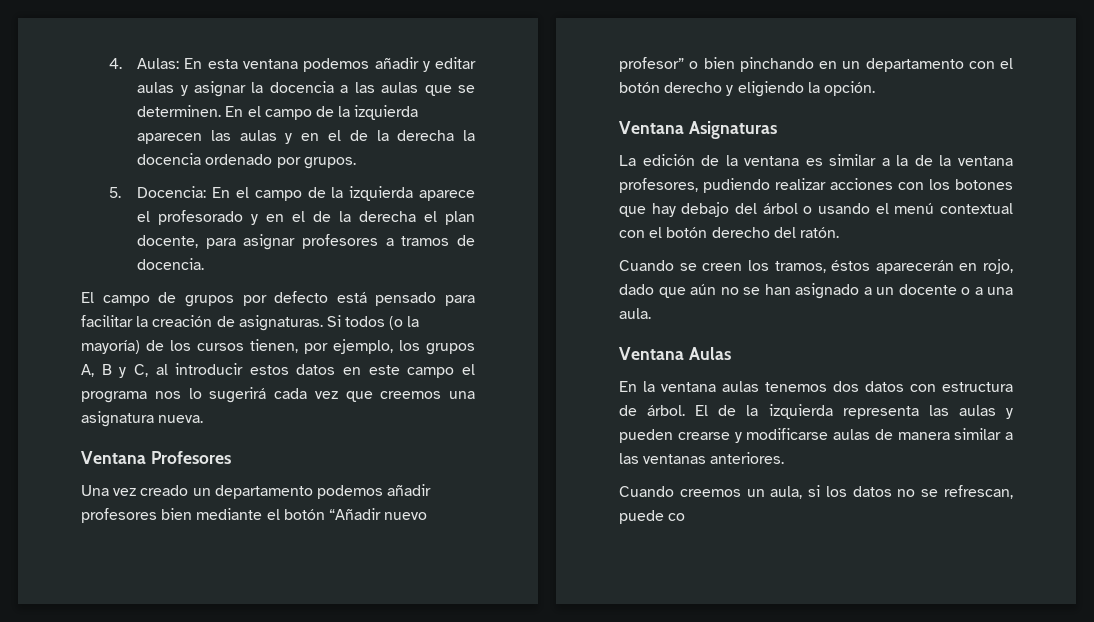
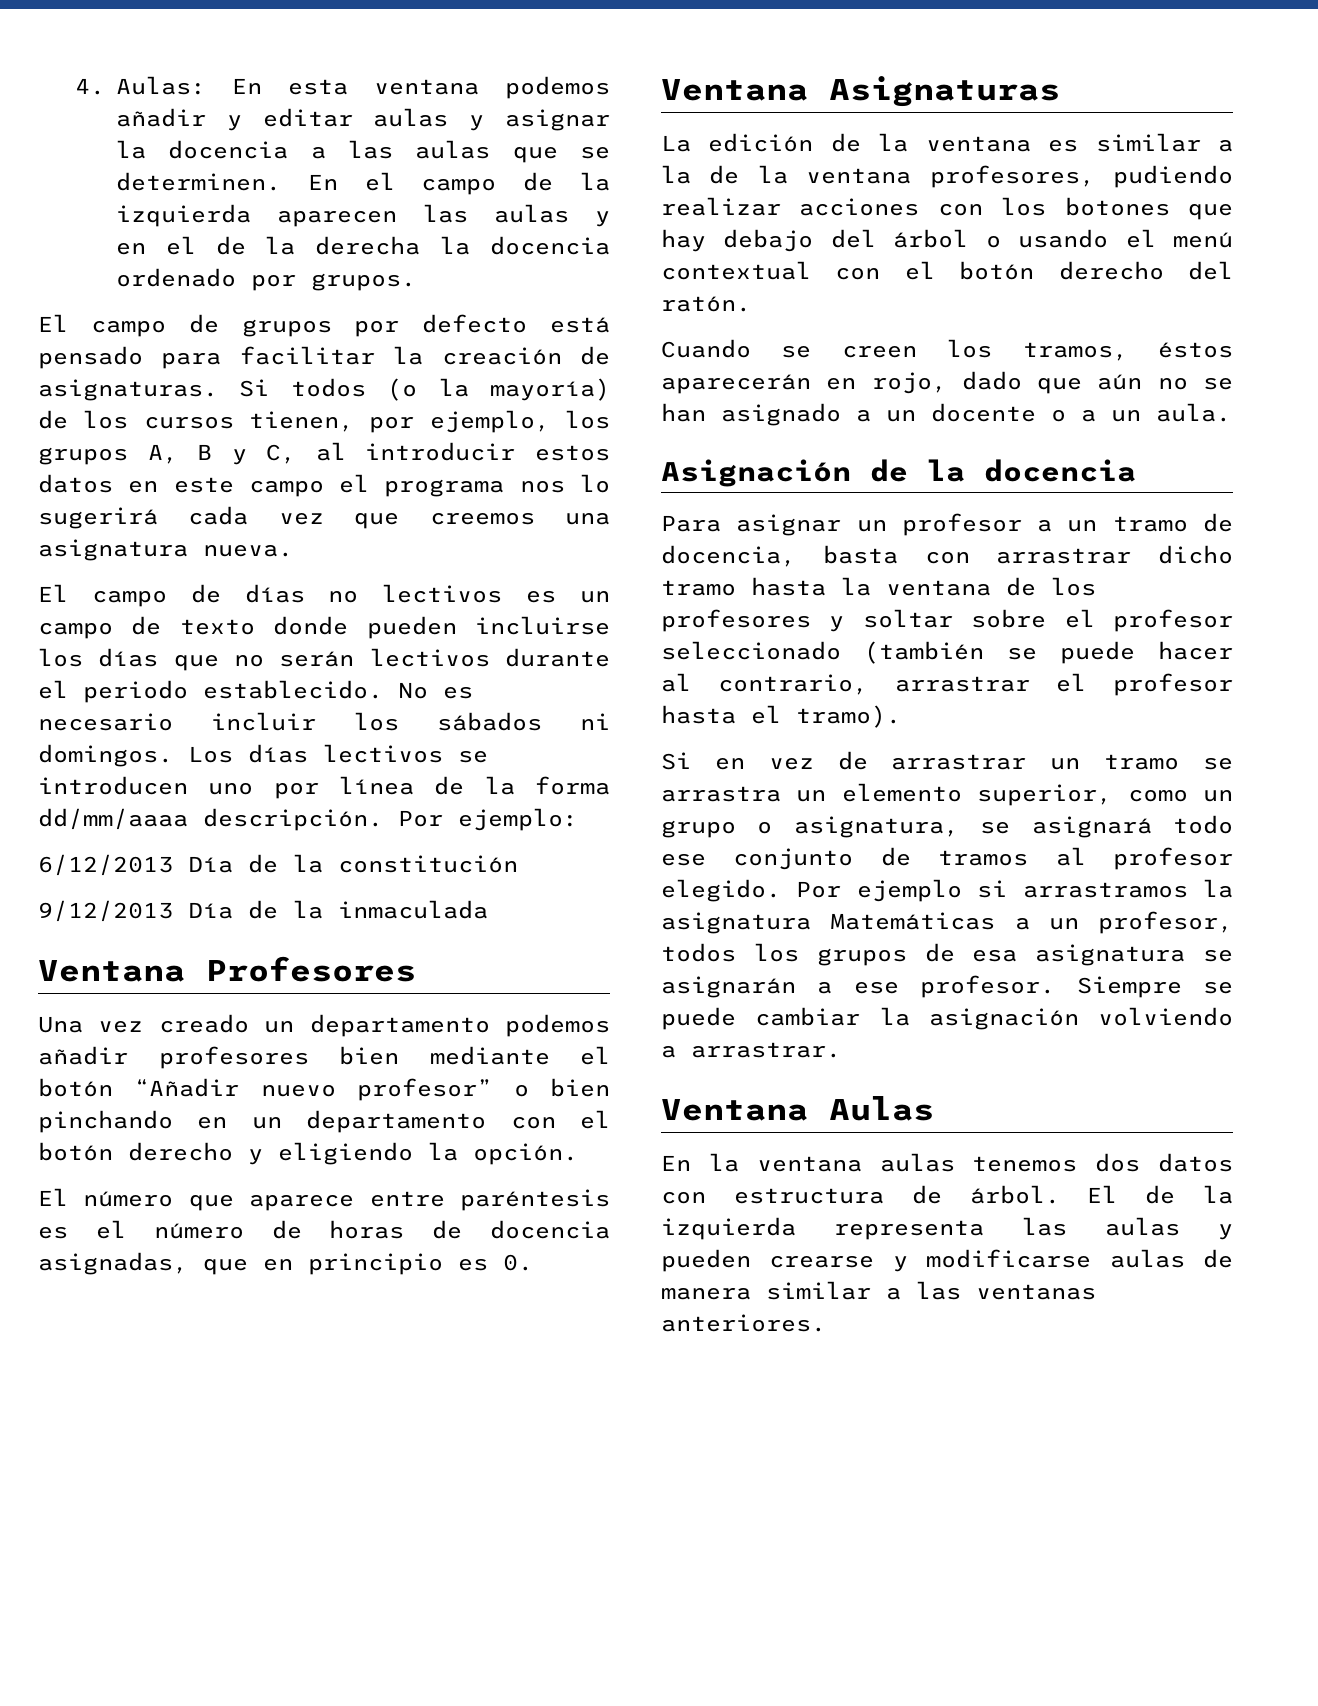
[109,186,475,201] [137,210,475,225] [137,234,475,250] [137,258,205,270] // 5. Docencia: En el campo de la izquierda aparece el profesorado y en el de la derecha el plan docente, para asignar profesores a tramos de docencia. -> (416, 282) none
(204, 419) none -> [38,584,610,607] [38,616,610,639] [38,648,610,671] [38,680,473,703] [38,712,610,731] [38,744,488,767] [38,776,610,799] [38,808,578,831] [38,854,518,876] [38,900,488,922] // El campo de días no lectivos es un campo de texto donde pueden incluirse los días que no serán lectivos durante el periodo establecido. No es necesario incluir los sábados ni domingos. Los días lectivos se introducen uno por línea de la forma dd/mm/aaaa descripción. Por ejemplo: // 6/12/2013 Día de la constitución // 9/12/2013 Día de la inmaculada
(875, 88) none -> [38,1188,610,1211] [38,1220,610,1239] [38,1252,533,1275] // El número que aparece entre paréntesis es el número de horas de docencia asignadas, que en principio es 0.
[987,287,1013,295] una -> [1111,410,1141,422] un
(651, 313) none -> [661,459,1136,487] [661,513,1233,536] [661,545,1233,567] [661,577,1096,596] [661,609,1233,632] [661,641,1233,664] [661,673,1233,696] [661,705,901,728] [661,751,1233,770] [661,783,1233,806] [661,815,1233,838] [661,847,1233,870] [661,879,1233,902] [661,911,1233,934] [661,943,1233,966] [661,975,1233,998] [661,1007,1233,1030] [661,1042,841,1058] // Asignación de la docencia // Para asignar un profesor a un tramo de docencia, basta con arrastrar dicho tramo hasta la ventana de los profesores y soltar sobre el profesor seleccionado (también se puede hacer al contrario, arrastrar el profesor hasta el tramo). // Si en vez de arrastrar un tramo se arrastra un elemento superior, como un grupo o asignatura, se asignará todo ese conjunto de tramos al profesor elegido. Por ejemplo si arrastramos la asignatura Matemáticas a un profesor, todos los grupos de esa asignatura se asignarán a ese profesor. Siempre se puede cambiar la asignación volviendo a arrastrar.
[619,485,1013,499] [619,510,686,524] // Cuando creemos un aula, si los datos no se refrescan, puede co -> (826, 1323) none

